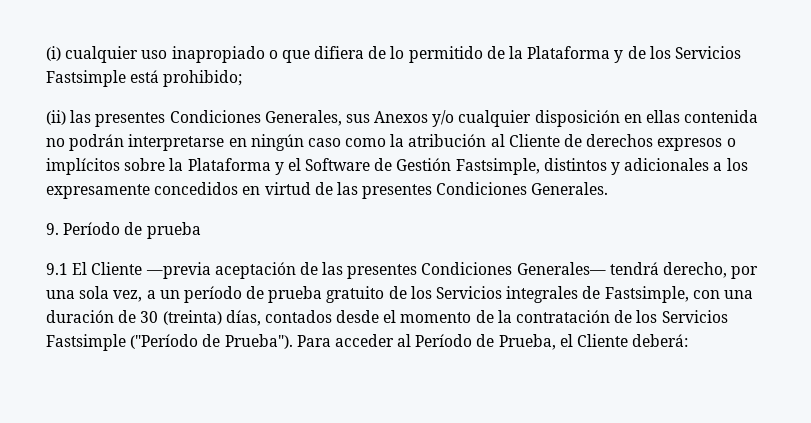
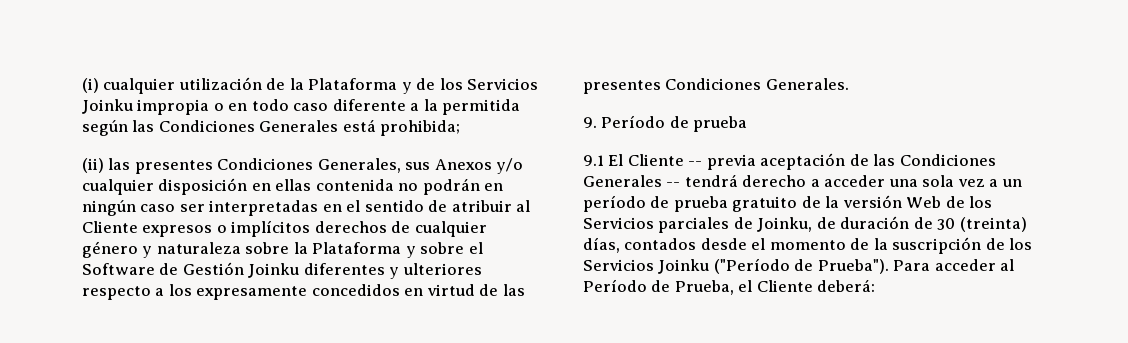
[141,46,483,63] uso inapropiado o que difiera de lo permitido -> [178,77,262,90] utilización
[46,70,243,87] Fastsimple está prohibido; -> [82,99,521,115] [82,119,461,136] Joinku impropia o en todo caso diferente a la permitida según las Condiciones Generales está prohibida;
[128,134,225,151] interpretarse -> (480, 186) none
[345,134,736,151] [46,158,120,175] como la atribución al Cliente de derechos expresos o implícitos -> [179,200,531,216] [82,220,487,237] [82,241,241,258] ser interpretadas en el sentido de atribuir al Cliente expresos o implícitos derechos de cualquier género y naturaleza
(284, 168) none -> [420,242,465,254] sobre
[455,158,710,175] Fastsimple, distintos y adicionales -> [248,263,482,279] [82,286,151,300] Joinku diferentes y ulteriores respecto
[145,262,211,279] —previa -> [688,154,756,170] -- previa
[347,262,759,279] presentes Condiciones Generales— tendrá derecho, por -> [899,154,996,166] [583,174,886,187] Condiciones Generales -- tendrá derecho a acceder
[113,290,143,302] vez, -> [957,179,985,187] vez
[410,286,753,303] los Servicios integrales de Fastsimple, con una -> [825,195,993,208] [583,217,836,233] la versión Web de los Servicios parciales de Joinku, de
[516,310,728,323] [46,334,126,351] contratación de los Servicios Fastsimple -> [892,237,1033,254] [583,259,710,274] suscripción de los Servicios Joinku

